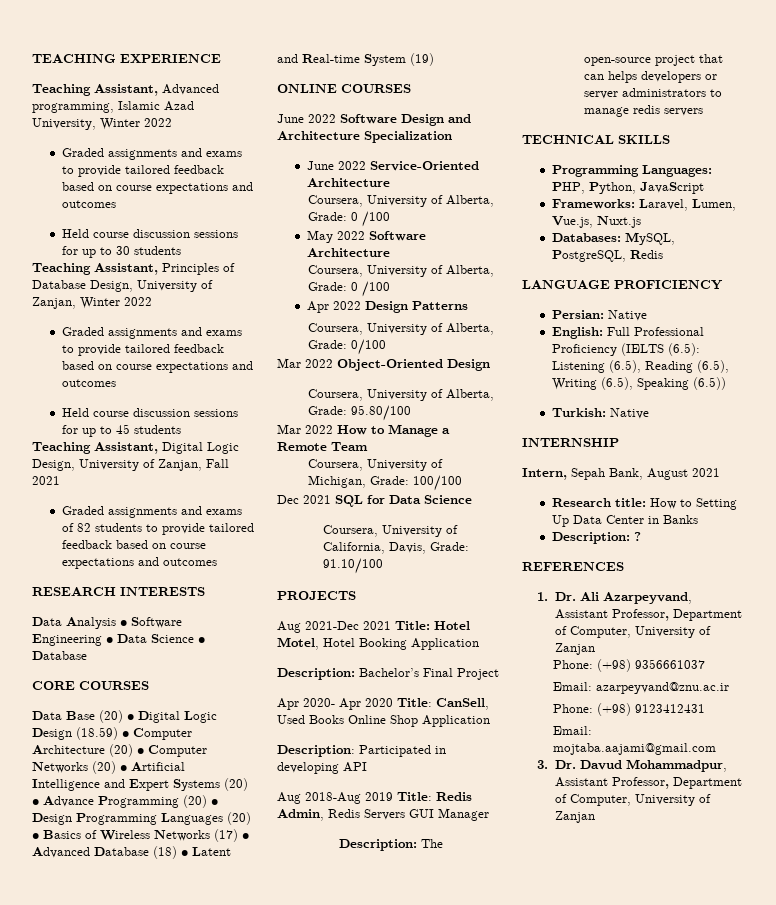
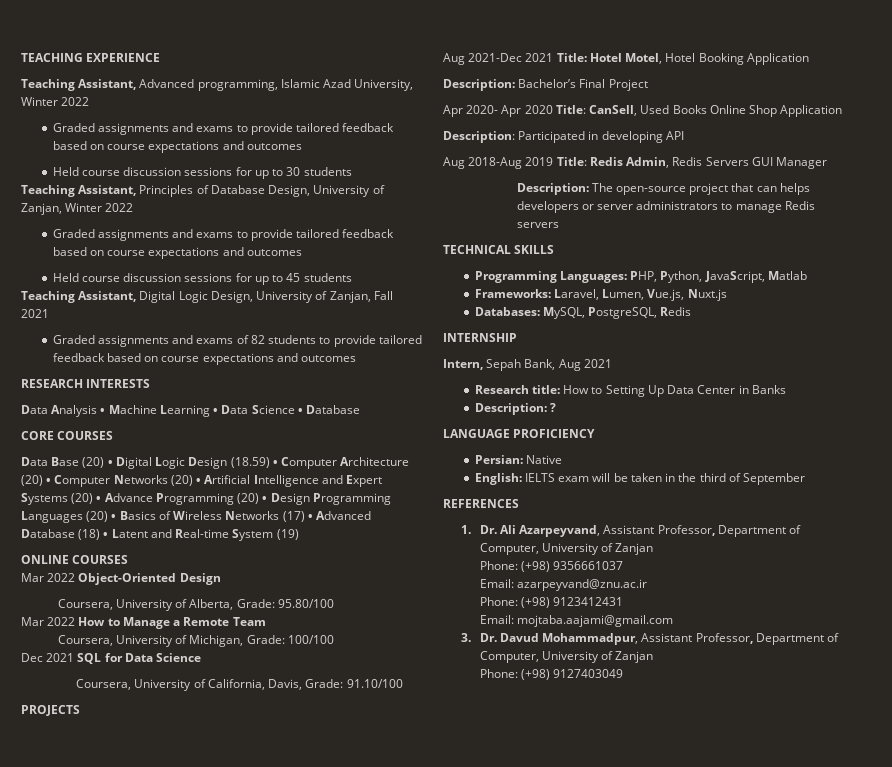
[131,617,182,628] [32,634,102,646] Software Engineering -> [108,405,210,417] Machine Learning
[277,114,471,126] [277,131,452,143] [306,161,479,171] [306,178,390,187] [307,195,494,207] [307,211,390,227] [306,230,426,243] [306,248,390,257] [307,265,494,277] [307,281,390,297] [306,301,468,313] [307,323,494,335] [307,339,386,355] // June 2022 Software Design and Architecture Specialization // June 2022 Service-Oriented Architecture // Coursera, University of Alberta, Grade: 0 /100 // May 2022 Software Architecture // Coursera, University of Alberta, Grade: 0 /100 // Apr 2022 Design Patterns // Coursera, University of Alberta, Grade: 0/100 -> (129, 559) none
[632,105,660,114] redis -> [784,201,815,210] Redis
[639,182,704,194] JavaScript -> [704,271,807,283] JavaScript, Matlab
[522,280,723,290] [551,310,647,321] [551,327,704,339] [551,343,700,356] [551,360,729,373] [551,377,726,390] [551,408,649,419] // LANGUAGE PROFICIENCY // Persian: Native // English: Full Professional Proficiency (IELTS (6.5): Listening (6.5), Reading (6.5), Writing (6.5), Speaking (6.5)) // Turkish: Native -> (692, 311) none
[647,468,688,480] August -> [558,359,581,371] Aug
(641, 536) none -> [443,429,596,438] [474,455,562,464] [474,473,805,485] // LANGUAGE PROFICIENCY // Persian: Native // English: IELTS exam will be taken in the third of September
(595, 817) none -> [479,669,624,680] // Phone: (+98) 9127403049

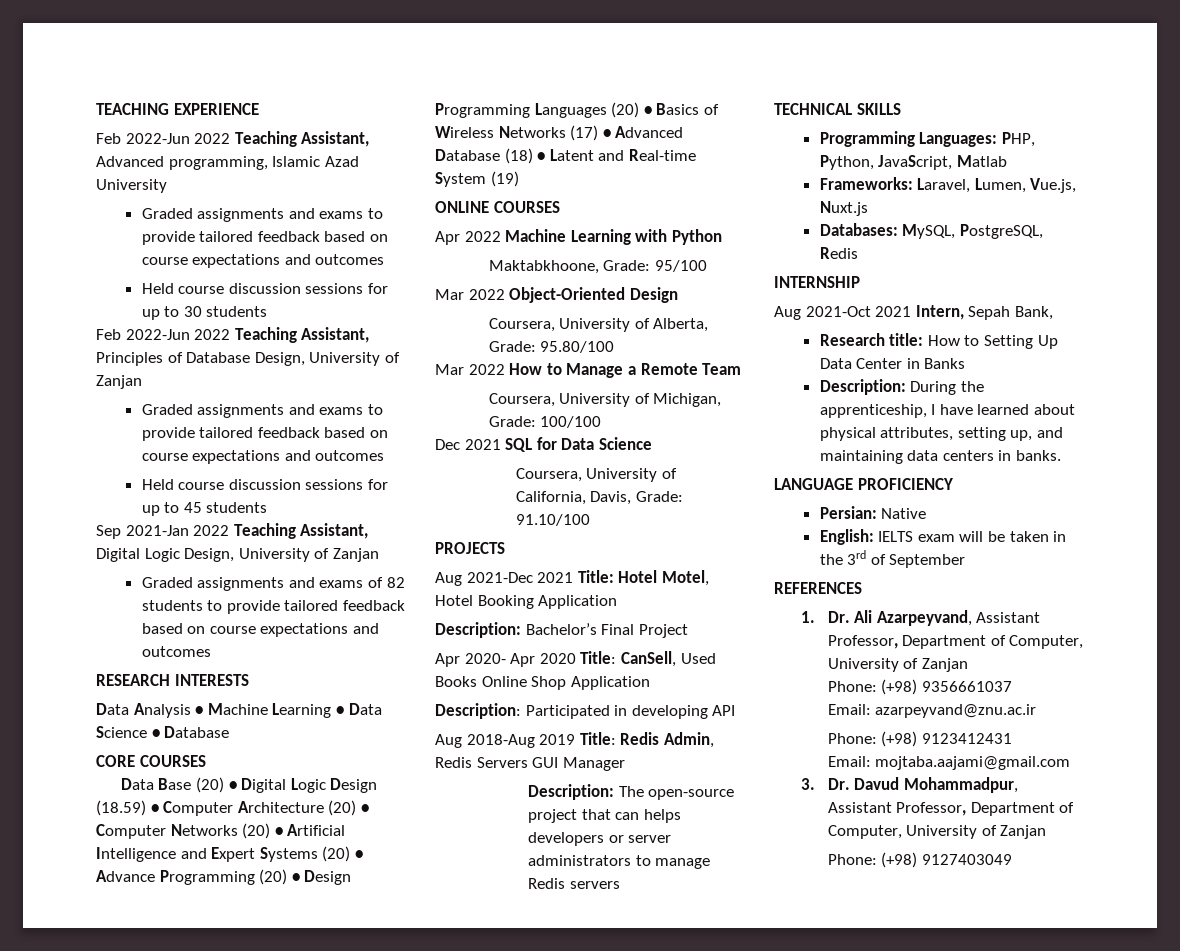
(161, 57) none -> [96,133,231,144] Feb 2022-Jun 2022
[354,79,414,91] [21,97,90,106] University, Winter 2022 -> [96,179,167,193] University
(352, 171) none -> [96,329,231,340] Feb 2022-Jun 2022
[21,203,134,215] Zanjan, Winter 2022 -> [96,375,142,389] Zanjan
(352, 277) none -> [96,525,230,539] Sep 2021-Jan 2022
[329,291,393,303] [21,309,49,318] Zanjan, Fall 2021 -> [332,548,379,562] Zanjan
(129, 559) none -> [435,229,722,245] [488,260,707,274] // Apr 2022 Machine Learning with Python // Maktabkhoone, Grade: 95/100
(517, 337) none -> [774,306,912,320] Aug 2021-Oct 2021
[558,359,612,371] Aug 2021 -> (1053, 313) none
[549,403,556,412] ? -> [910,381,984,395] [819,404,1075,418] [819,427,1063,441] [819,450,1061,464] During the apprenticeship, I have learned about physical attributes, setting up, and maintaining data centers in banks.
[699,473,726,482] third -> [847,550,867,565] 3rd

